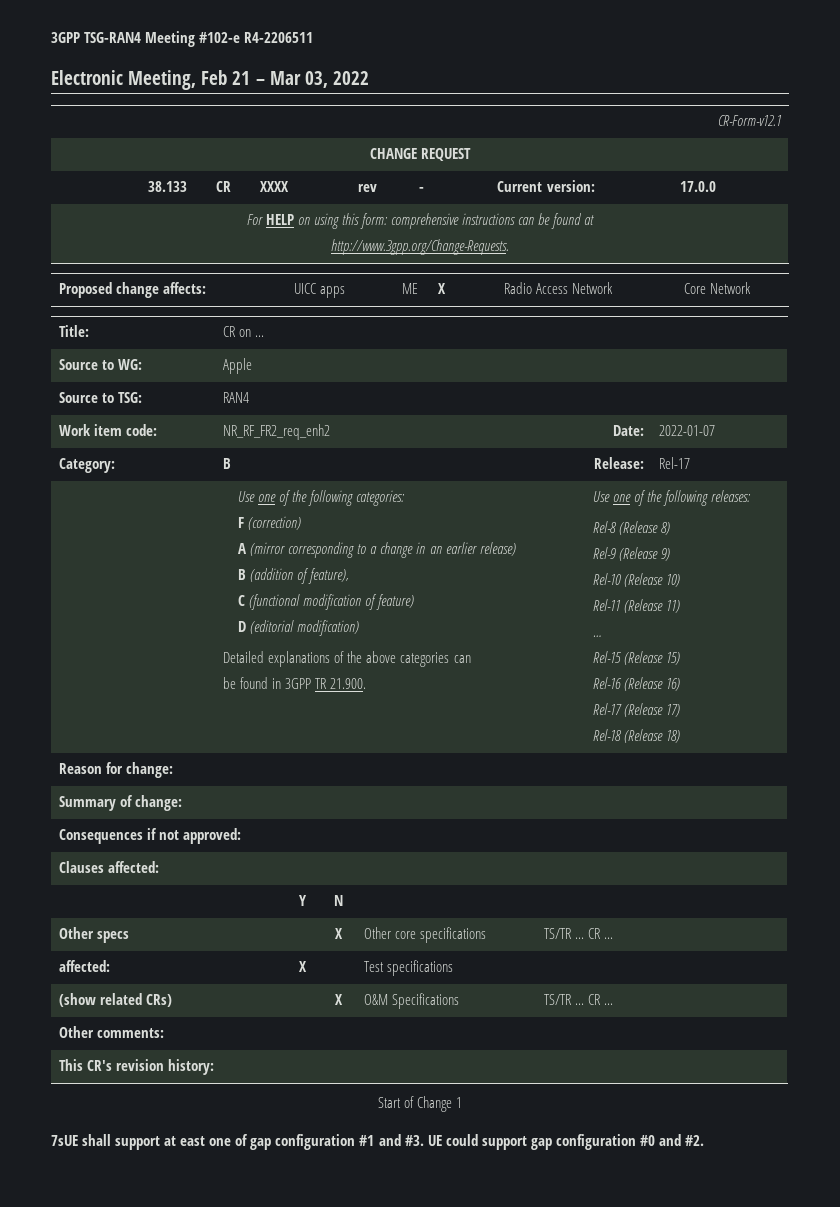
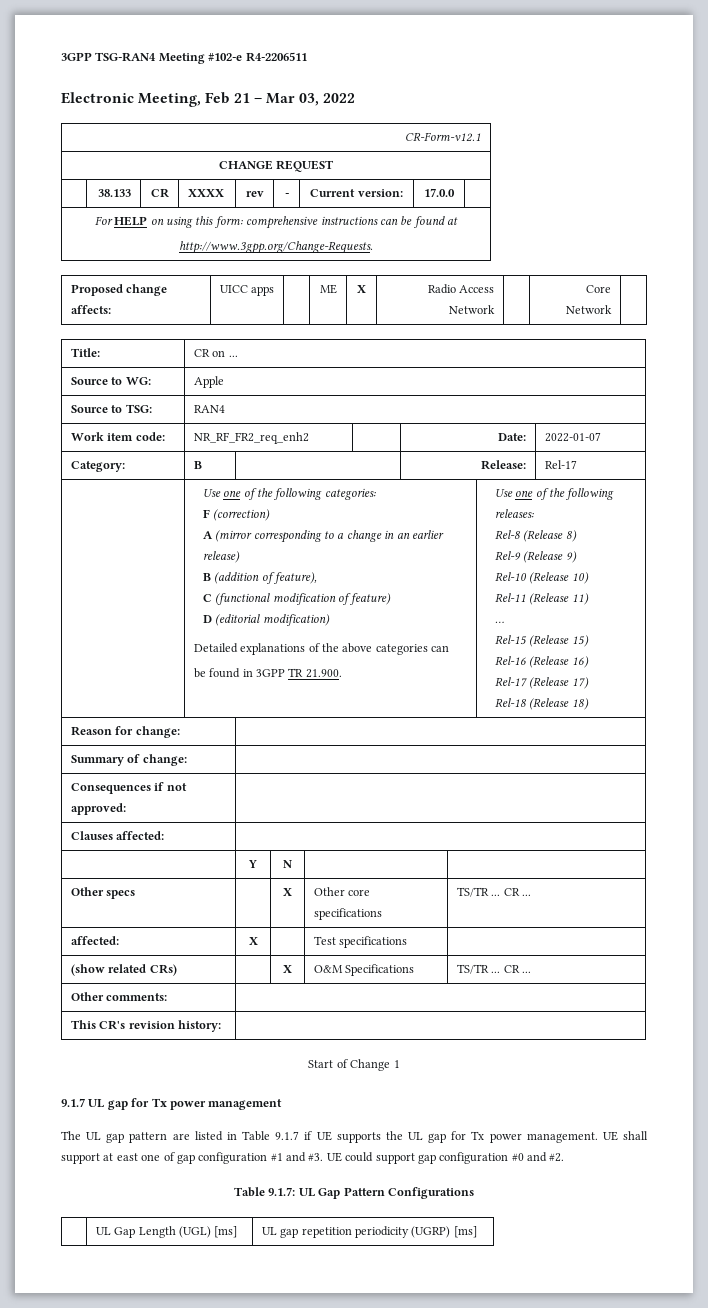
[51,1135,78,1146] 7sUE -> [61,1098,283,1110] [61,1131,618,1143] 9.1.7 UL gap for Tx power management // The UL gap pattern are listed in Table 9.1.7 if UE supports the UL gap for Tx power management. UE
(704, 1140) none -> [234,1187,474,1199] [95,1226,238,1238] [261,1226,477,1238] // Table 9.1.7: UL Gap Pattern Configurations // | UL Gap Length (UGL) [ms] | UL gap repetition periodicity (UGRP) [ms]

